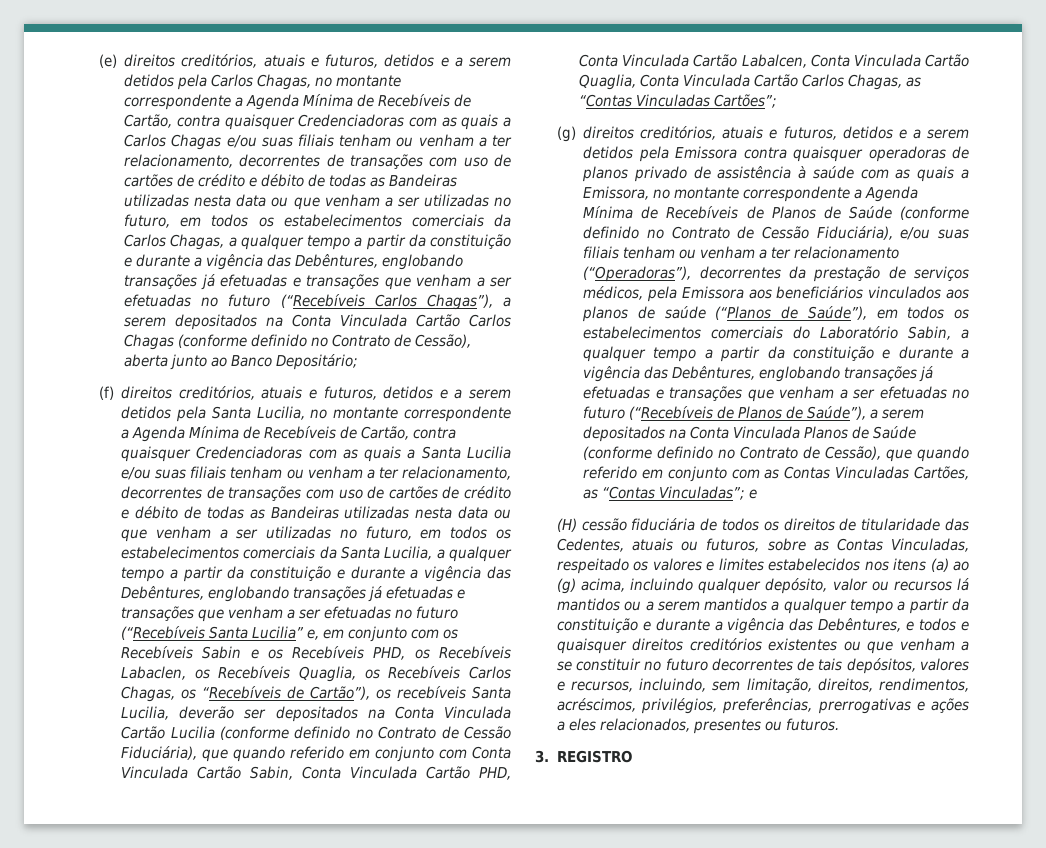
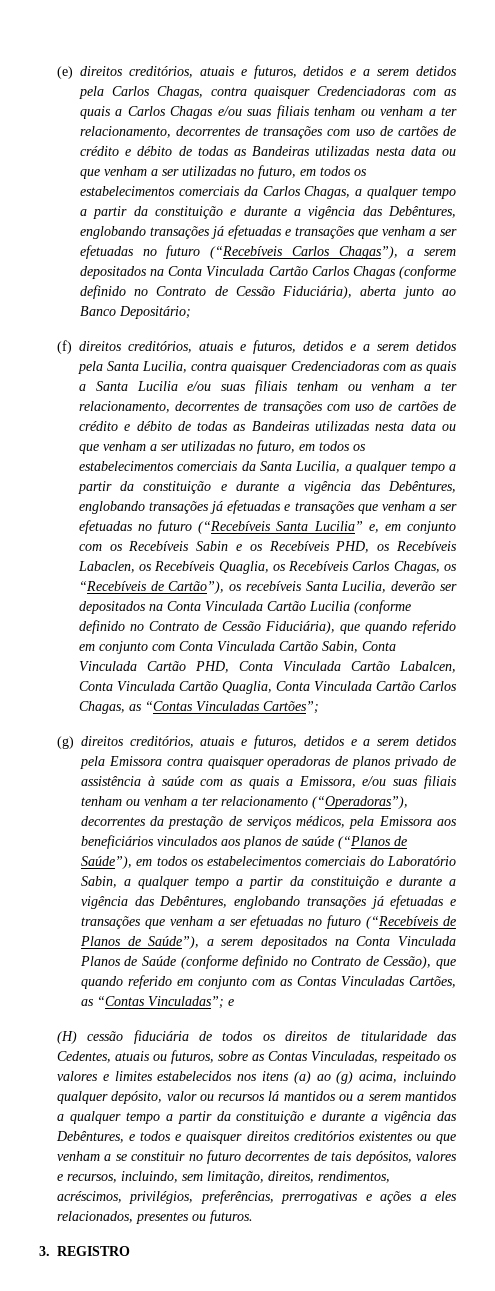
[315,75,402,87] [124,94,472,110] [124,114,173,128] no montante correspondente a Agenda Mínima de Recebíveis de Cartão, -> (203, 92) none
[415,334,472,348] Cessão), -> [235,286,353,299] Cessão Fiduciária),
[310,406,512,422] [121,426,410,442] no montante correspondente a Agenda Mínima de Recebíveis de Cartão, -> (188, 367) none
[653,186,919,202] [583,206,969,220] [583,226,893,240] no montante correspondente a Agenda Mínima de Recebíveis de Planos de Saúde (conforme definido no Contrato de Cessão Fiduciária), -> (356, 782) none

